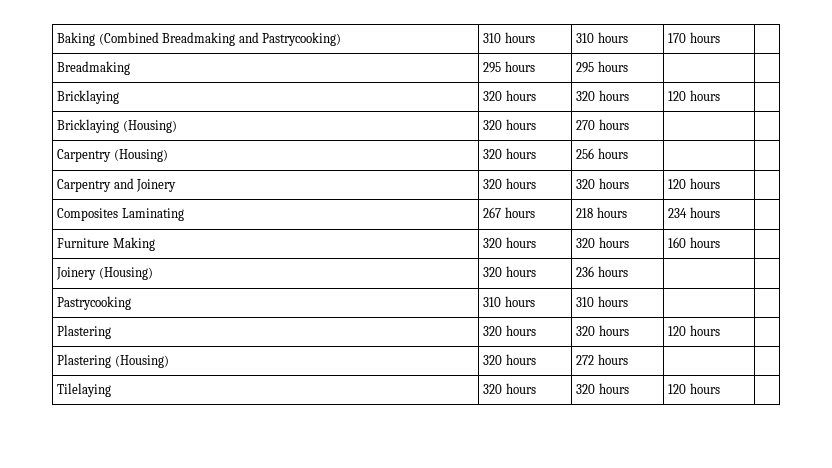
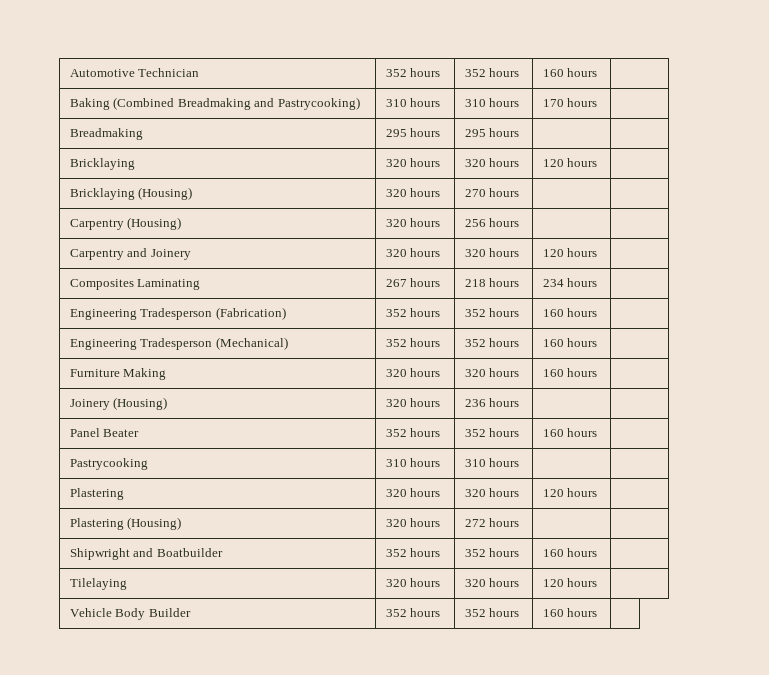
(57, 39) none -> [69,68,200,77] [385,68,441,77] [464,68,520,77] [542,68,598,77] Automotive Technician | 352 hours | 352 hours | 160 hours | //
(720, 212) none -> [69,307,286,320] [385,308,441,317] [464,308,520,317] [542,308,598,317] [69,337,288,350] [385,338,441,347] [464,338,520,347] [542,338,598,347] // Engineering Tradesperson (Fabrication) | 352 hours | 352 hours | 160 hours | // Engineering Tradesperson (Mechanical) | 352 hours | 352 hours | 160 hours |
(628, 271) none -> [69,428,140,437] [385,428,441,437] [464,428,520,437] [542,428,598,437] // Panel Beater | 352 hours | 352 hours | 160 hours |
(628, 359) none -> [69,548,223,560] [385,548,441,557] [464,548,520,557] [542,548,598,557] // Shipwright and Boatbuilder | 352 hours | 352 hours | 160 hours |
(720, 388) none -> [69,608,191,620] [385,608,441,617] [464,608,520,617] [542,608,598,617] // Vehicle Body Builder | 352 hours | 352 hours | 160 hours |

